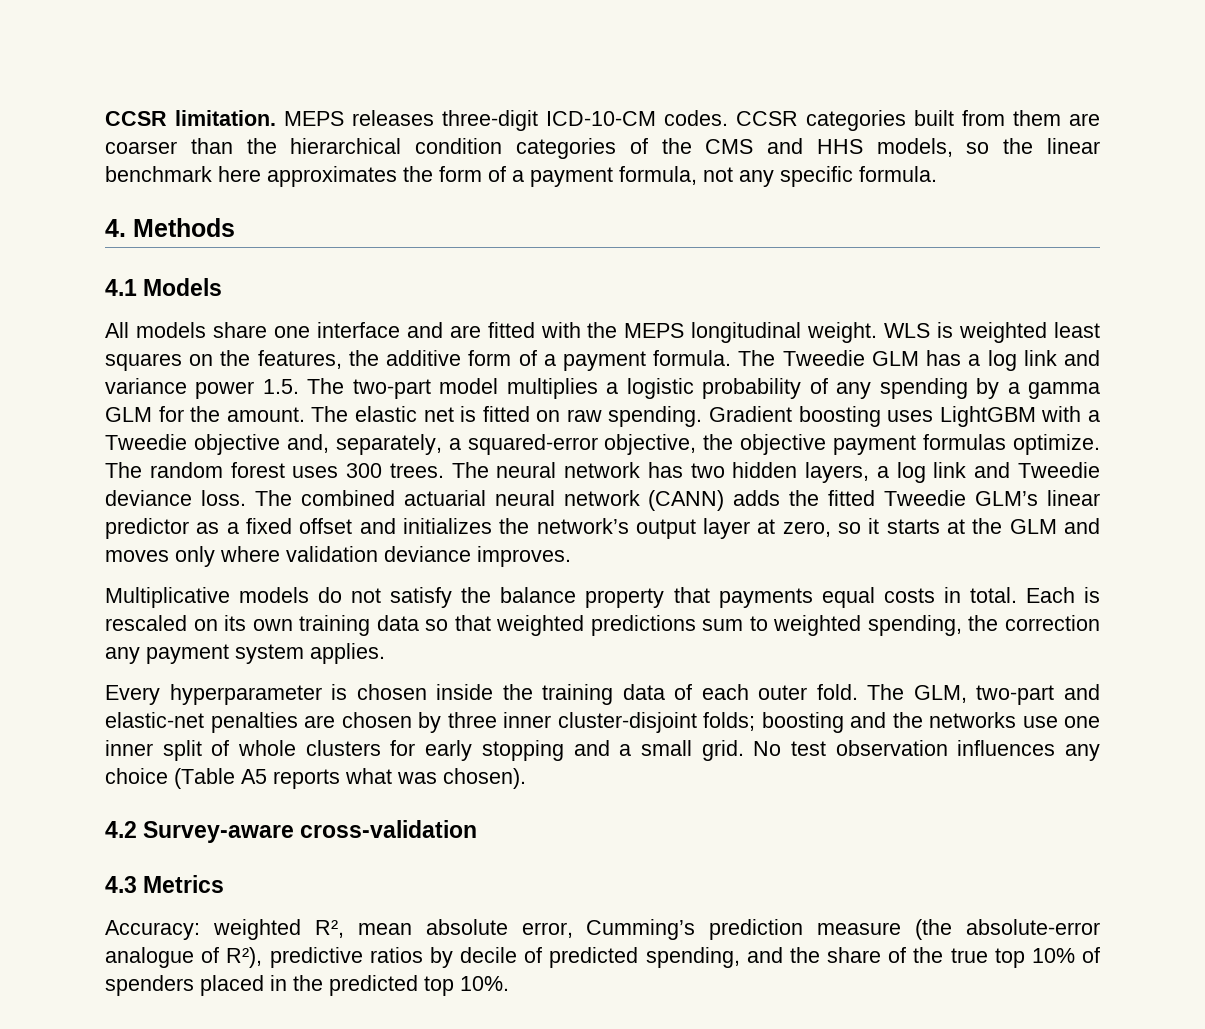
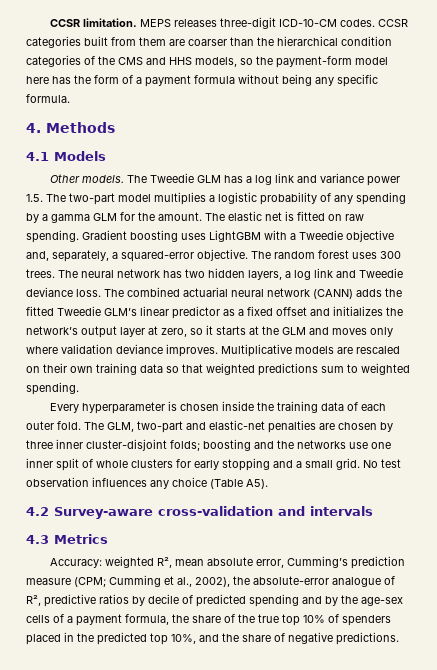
[1047,138,1101,154] [105,166,397,187] linear benchmark here approximates -> [276,56,388,68] [26,76,71,84] payment-form model here has
[619,166,733,185] formula, not -> [194,74,312,86] formula without being
[105,322,1100,343] [105,350,732,371] All models share one interface and are fitted with the MEPS longitudinal weight. WLS is weighted least squares on the features, the additive form of a payment formula. -> [49,174,124,183] Other models.
[604,434,1100,455] objective, the objective payment formulas optimize. -> [197,249,248,261] objective.
(571, 556) // -> (218, 350) none
[318,587,1101,608] do not satisfy the balance property that payments equal costs in total. Each is -> [337,347,353,354] are
[224,615,247,631] its -> [43,363,67,373] their
[867,615,1100,636] [105,643,385,664] spending, the correction any payment system applies. -> [26,382,79,395] spending.
[241,768,526,789] A5 reports what was chosen). -> [246,479,268,489] A5).
(478, 829) none -> [278,506,373,516] and intervals
[915,919,953,940] (the -> [74,575,250,587] (CPM; Cumming et al., 2002), the
[226,947,263,968] R²), -> [26,595,41,606] R²,
[645,947,783,968] spending, and -> [249,594,403,607] [26,614,169,626] spending and by the age-sex cells of a payment formula,
[460,976,509,991] 10%. -> [171,632,399,645] 10%, and the share of negative predictions.

